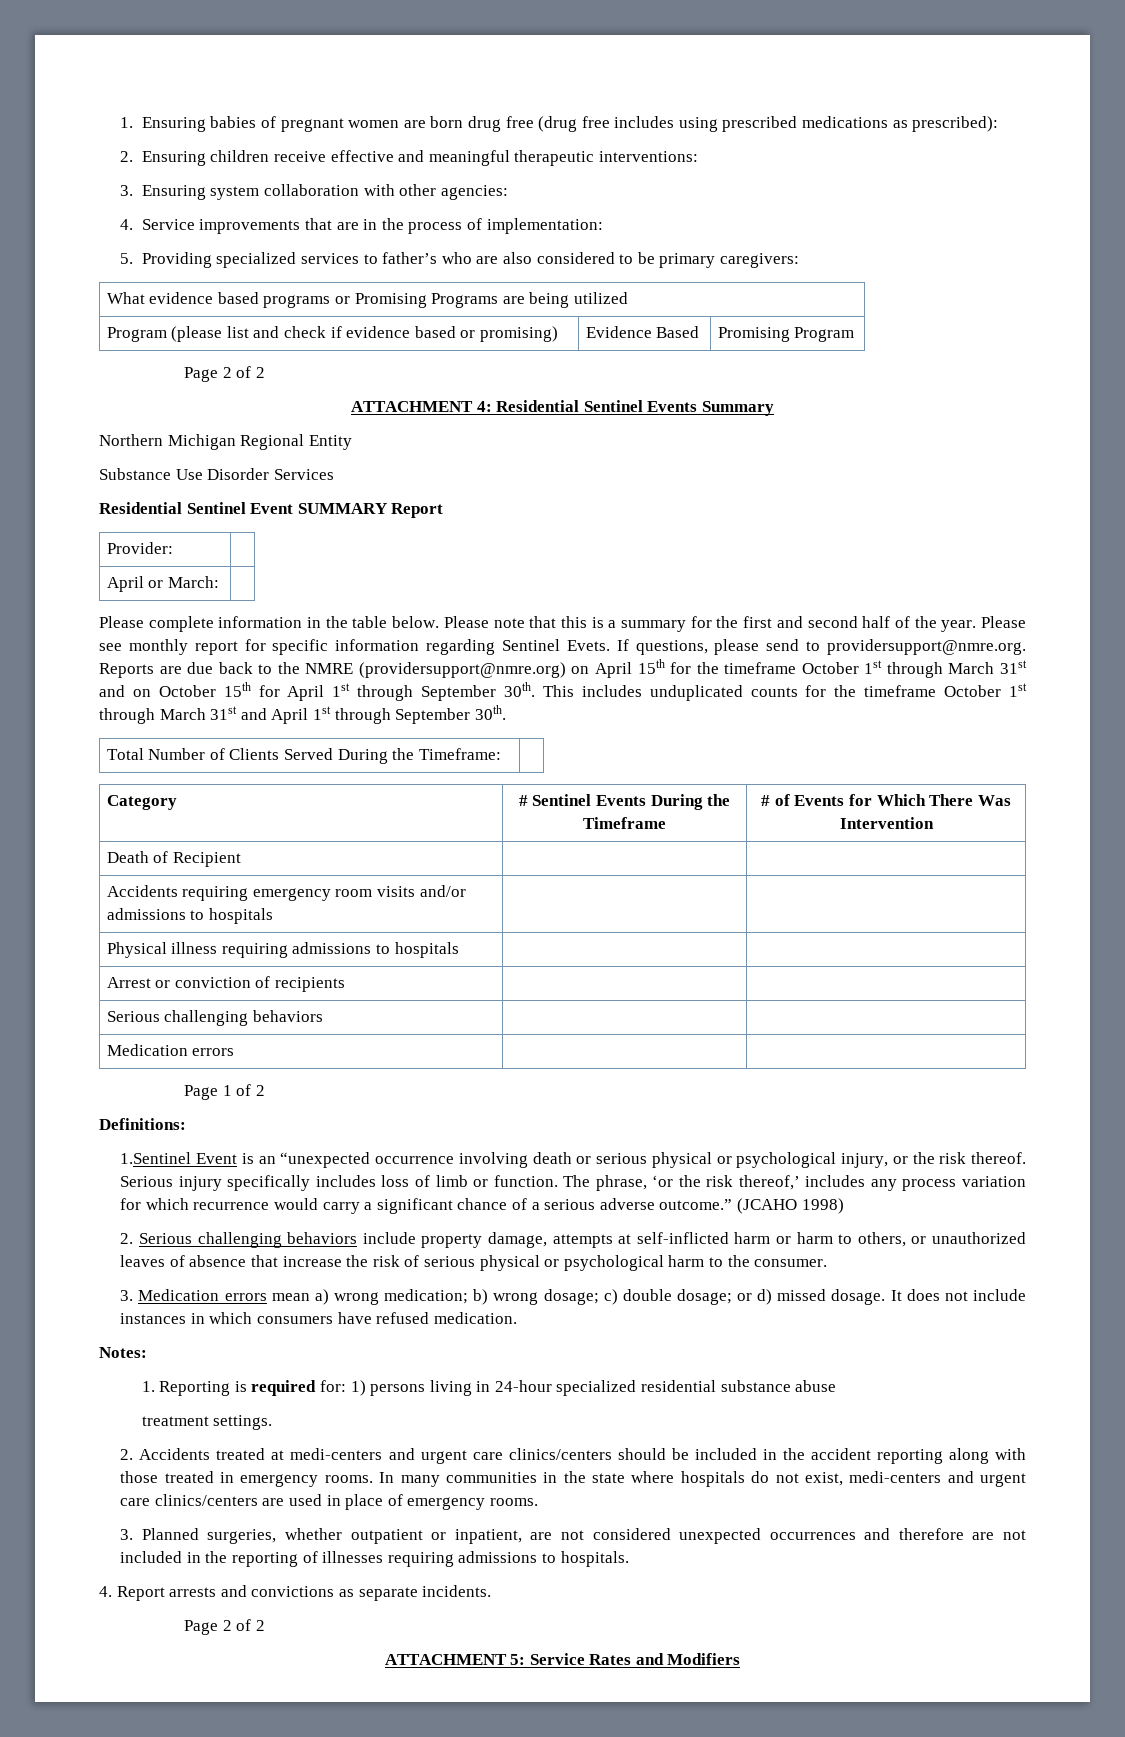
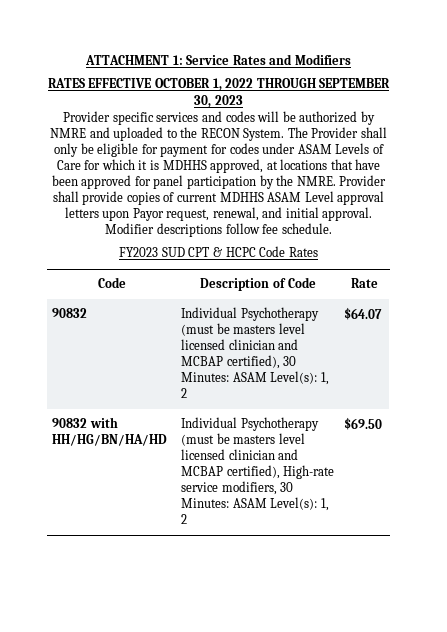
[120,116,999,132] [120,150,698,166] [120,184,508,200] [120,218,603,234] [120,252,799,268] [106,292,629,308] [106,326,559,342] [585,326,700,338] [717,327,855,342] [184,366,265,382] [351,400,774,416] [99,434,352,450] [99,468,334,480] [99,502,444,518] [106,542,173,554] [106,576,219,592] [99,616,1026,632] [99,639,1026,655] [99,659,1027,678] [99,682,1028,701] [99,705,506,724] [106,748,501,764] [106,795,177,810] [518,794,731,810] [583,817,666,829] [761,794,1011,806] [839,817,934,829] [106,851,241,867] [106,885,466,901] [106,908,273,924] [106,942,459,958] [106,976,346,992] [106,1010,323,1026] [106,1044,235,1056] [184,1084,265,1100] [99,1118,186,1130] [120,1152,1026,1168] [120,1175,1026,1191] [120,1198,844,1214] [120,1232,1026,1248] [120,1255,828,1271] [120,1289,1027,1305] [120,1312,517,1324] [99,1347,147,1358] [141,1380,837,1396] [141,1415,273,1430] [120,1448,1026,1464] [120,1471,1027,1487] [120,1494,539,1510] [120,1528,1027,1544] [120,1551,629,1567] [99,1585,492,1601] [184,1619,265,1635] [384,1653,741,1665] 1. Ensuring babies of pregnant women are born drug free (drug free includes using prescribed medications as prescribed): // 2. Ensuring children receive effective and meaningful therapeutic interventions: // 3. Ensuring system collaboration with other agencies: // 4. Service improvements that are in the process of implementation: // 5. Providing specialized services to father’s who are also considered to be primary caregivers: // What evidence based programs or Promising Programs are being utilized // Program (please list and check if evidence based or promising) | Evidence Based | Promising Program // Page 2 of 2 // ATTACHMENT 4: Residential Sentinel Events Summary // Northern Michigan Regional Entity // Substance Use Disorder Services // Residential Sentinel Event SUMMARY Report // Provider: | // April or March: | // Please complete information in the table below. Please note that this is a summary for the first and second half of the year. Please see monthly report for specific information regarding Sentinel Evets. If questions, please send to providersupport@nmre.org. Reports are due back to the NMRE (providersupport@nmre.org) on April 15th for the timeframe October 1st through March 31st and on October 15th for April 1st through September 30th. This includes unduplicated counts for the timeframe October 1st through March 31st and April 1st through September 30th. // Total Number of Clients Served During the Timeframe: | // Category | # Sentinel Events During the Timeframe | # of Events for Which There Was Intervention // Death of Recipient | | // Accidents requiring emergency room visits and/or admissions to hospitals | | // Physical illness requiring admissions to hospitals | | // Arrest or conviction of recipients | | // Serious challenging behaviors | | // Medication errors | | // Page 1 of 2 // Definitions: // 1.Sentinel Event is an “unexpected occurrence involving death or serious physical or psychological injury, or the risk thereof. Serious injury specifically includes loss of limb or function. The phrase, ‘or the risk thereof,’ includes any process variation for which recurrence would carry a significant chance of a serious adverse outcome.” (JCAHO 1998) // 2. Serious challenging behaviors include property damage, attempts at self-inflicted harm or harm to others, or unauthorized leaves of absence that increase the risk of serious physical or psychological harm to the consumer. // 3. Medication errors mean a) wrong medication; b) wrong dosage; c) double dosage; or d) missed dosage. It does not include instances in which consumers have refused medication. // Notes: // 1. Reporting is required for: 1) persons living in 24-hour specialized residential substance abuse // treatment settings. // 2. Accidents treated at medi-centers and urgent care clinics/centers should be included in the accident reporting along with those treated in emergency rooms. In many communities in the state where hospitals do not exist, medi-centers and urgent care clinics/centers are used in place of emergency rooms. // 3. Planned surgeries, whether outpatient or inpatient, are not considered unexpected occurrences and therefore are not included in the reporting of illnesses requiring admissions to hospitals. // 4. Report arrests and convictions as separate incidents. // Page 2 of 2 // ATTACHMENT 5: Service Rates and Modifiers -> [85,54,351,65] [47,78,391,91] [194,95,243,108] [63,111,375,125] [50,127,387,141] [54,143,384,157] [56,159,381,173] [51,175,387,189] [52,191,385,205] [64,207,373,221] [105,223,332,237] [119,246,318,257] [98,277,126,288] [200,277,316,291] [351,278,378,288] [52,308,88,318] [181,307,319,321] [181,323,305,336] [181,339,299,350] [181,355,297,369] [181,371,329,385] [181,388,188,398] [344,307,383,320] [52,417,118,428] [52,434,168,446] [181,417,319,431] [181,433,305,446] [181,449,299,460] [181,465,335,479] [181,481,294,495] [181,497,329,511] [181,514,188,524] [344,417,383,430] ATTACHMENT 1: Service Rates and Modifiers // RATES EFFECTIVE OCTOBER 1, 2022 THROUGH SEPTEMBER 30, 2023 // Provider specific services and codes will be authorized by NMRE and uploaded to the RECON System. The Provider shall only be eligible for payment for codes under ASAM Levels of Care for which it is MDHHS approved, at locations that have been approved for panel participation by the NMRE. Provider shall provide copies of current MDHHS ASAM Level approval letters upon Payor request, renewal, and initial approval. Modifier descriptions follow fee schedule. // FY2023 SUD CPT & HCPC Code Rates // Code | Description of Code | Rate // 90832 | Individual Psychotherapy (must be masters level licensed clinician and MCBAP certified), 30 Minutes: ASAM Level(s): 1, 2 | $64.07 // 90832 with HH/HG/BN/HA/HD | Individual Psychotherapy (must be masters level licensed clinician and MCBAP certified), High-rate service modifiers, 30 Minutes: ASAM Level(s): 1, 2 | $69.50

